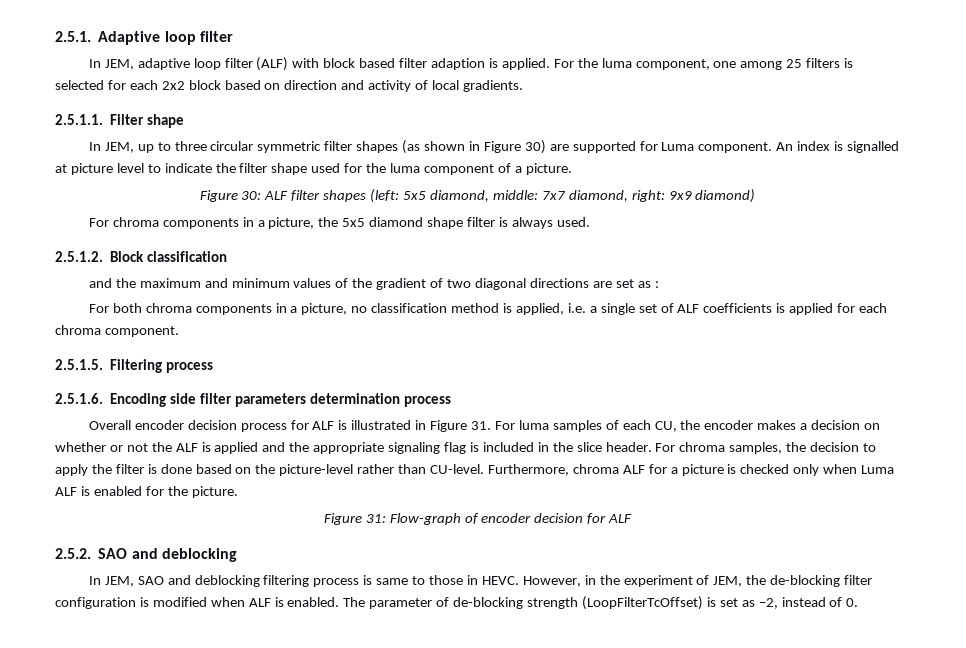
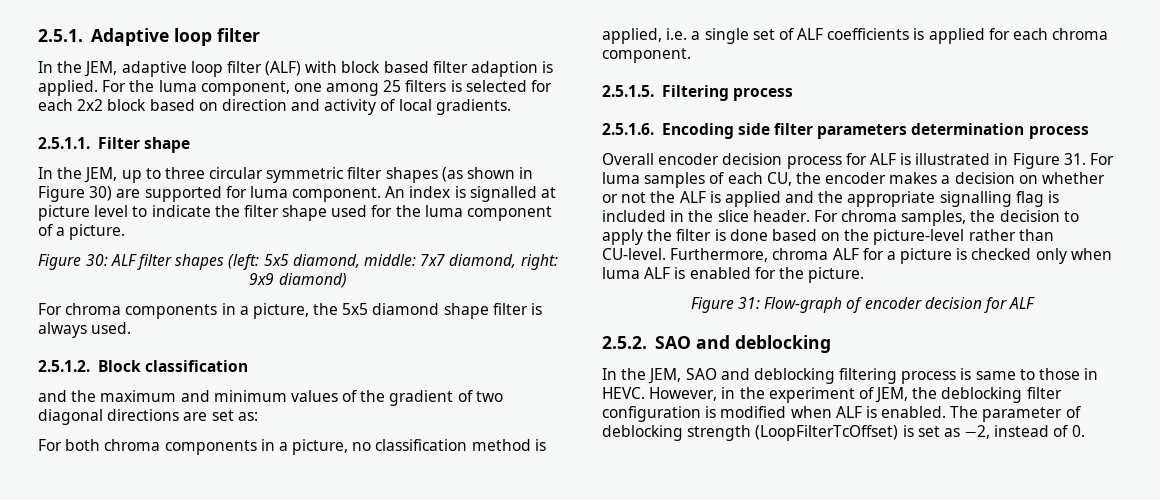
(101, 63) none -> [57,61,83,73] the
(101, 146) none -> [57,167,83,179] the
[661,142,695,151] Luma -> [249,186,288,198] luma
[637,281,659,288] as : -> [237,412,258,421] as:
[388,442,441,454] signaling -> [939,191,1012,207] signalling
[861,465,895,474] Luma -> [602,267,640,279] luma
(101, 580) none -> [621,368,647,380] the
[770,575,841,587] de-blocking -> [941,387,1023,403] deblocking
[453,597,524,609] de-blocking -> [602,425,683,441] deblocking

